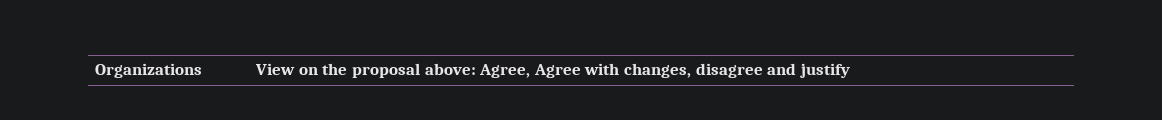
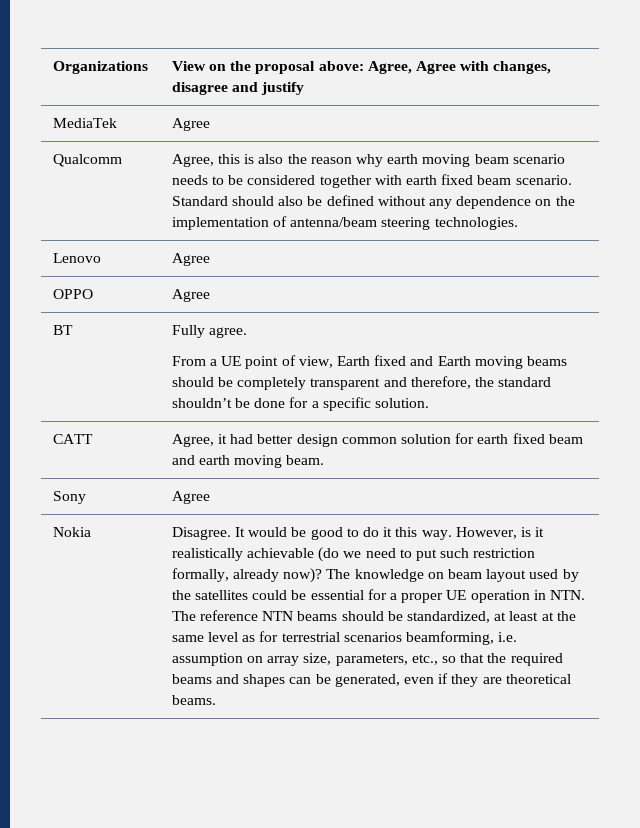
(850, 70) none -> [52,118,117,128] [171,118,210,131] [52,154,122,167] [171,154,565,167] [171,174,572,188] [171,195,575,209] [171,216,518,230] [52,253,101,263] [171,253,210,266] [52,289,93,299] [171,289,210,302] [52,325,73,335] [171,325,248,338] [171,355,567,369] [171,376,552,390] [171,397,429,411] [52,434,93,444] [171,433,583,447] [171,455,325,468] [52,491,86,504] [171,491,210,504] [52,527,91,537] [171,527,545,540] [171,547,536,562] [171,568,579,583] [171,589,585,603] [171,610,576,623] [171,631,518,645] [171,653,563,666] [171,673,571,687] [171,695,216,705] // MediaTek | Agree // Qualcomm | Agree, this is also the reason why earth moving beam scenario needs to be considered together with earth fixed beam scenario. Standard should also be defined without any dependence on the implementation of antenna/beam steering technologies. // Lenovo | Agree // OPPO | Agree // BT | Fully agree. // From a UE point of view, Earth fixed and Earth moving beams should be completely transparent and therefore, the standard shouldn’t be done for a specific solution. // CATT | Agree, it had better design common solution for earth fixed beam and earth moving beam. // Sony | Agree // Nokia | Disagree. It would be good to do it this way. However, is it realistically achievable (do we need to put such restriction formally, already now)? The knowledge on beam layout used by the satellites could be essential for a proper UE operation in NTN. The reference NTN beams should be standardized, at least at the same level as for terrestrial scenarios beamforming, i.e. assumption on array size, parameters, etc., so that the required beams and shapes can be generated, even if they are theoretical beams.

